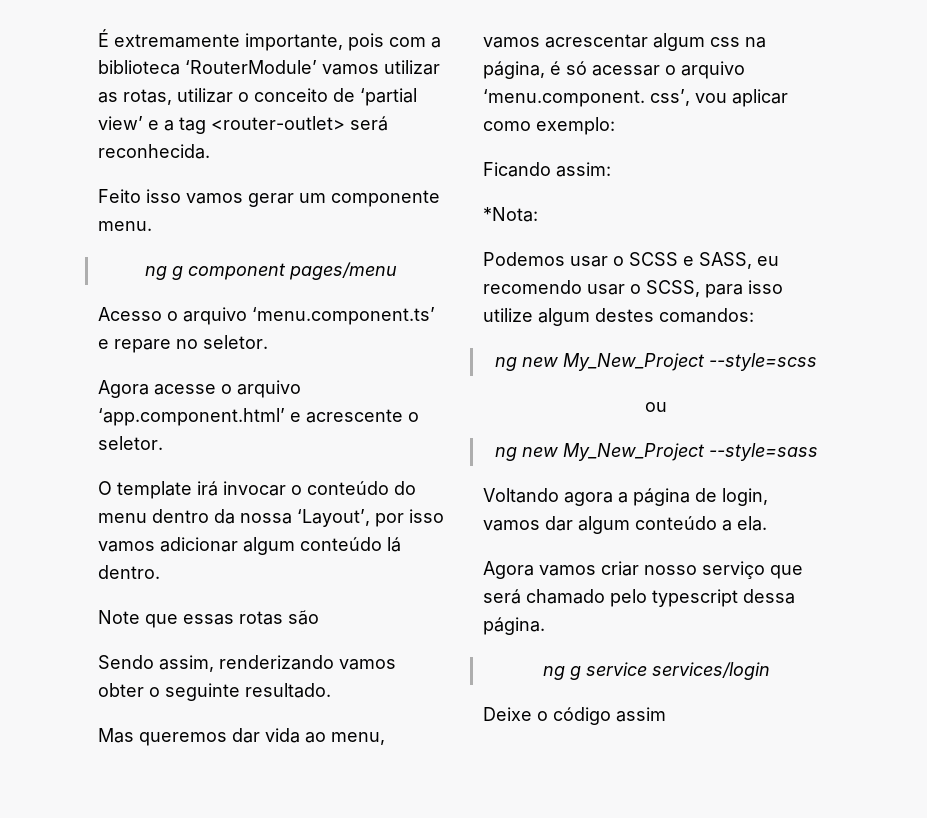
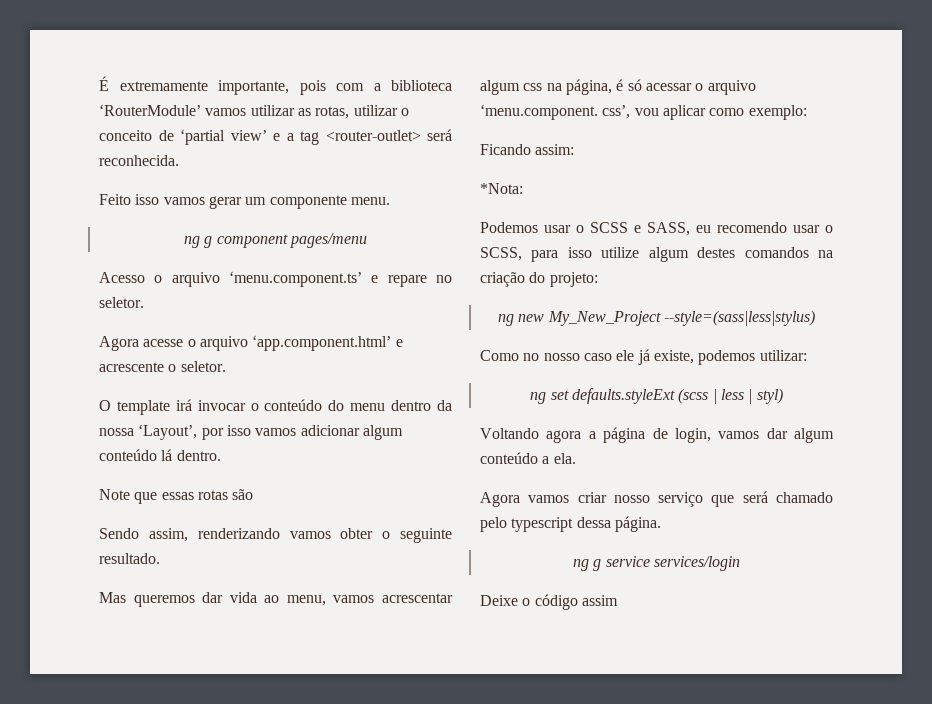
[659,308,754,323] [495,353,817,371] [645,402,667,412] [494,443,818,461] comandos: // ng new My_New_Project --style=scss // ou // ng new My_New_Project --style=sass -> [744,247,833,258] [480,272,598,287] [498,310,815,326] [480,349,807,365] [530,388,783,404] comandos na criação do projeto: // ng new My_New_Project --style=(sass|less|stylus) // Como no nosso caso ele já existe, podemos utilizar: // ng set defaults.styleExt (scss | less | styl)

